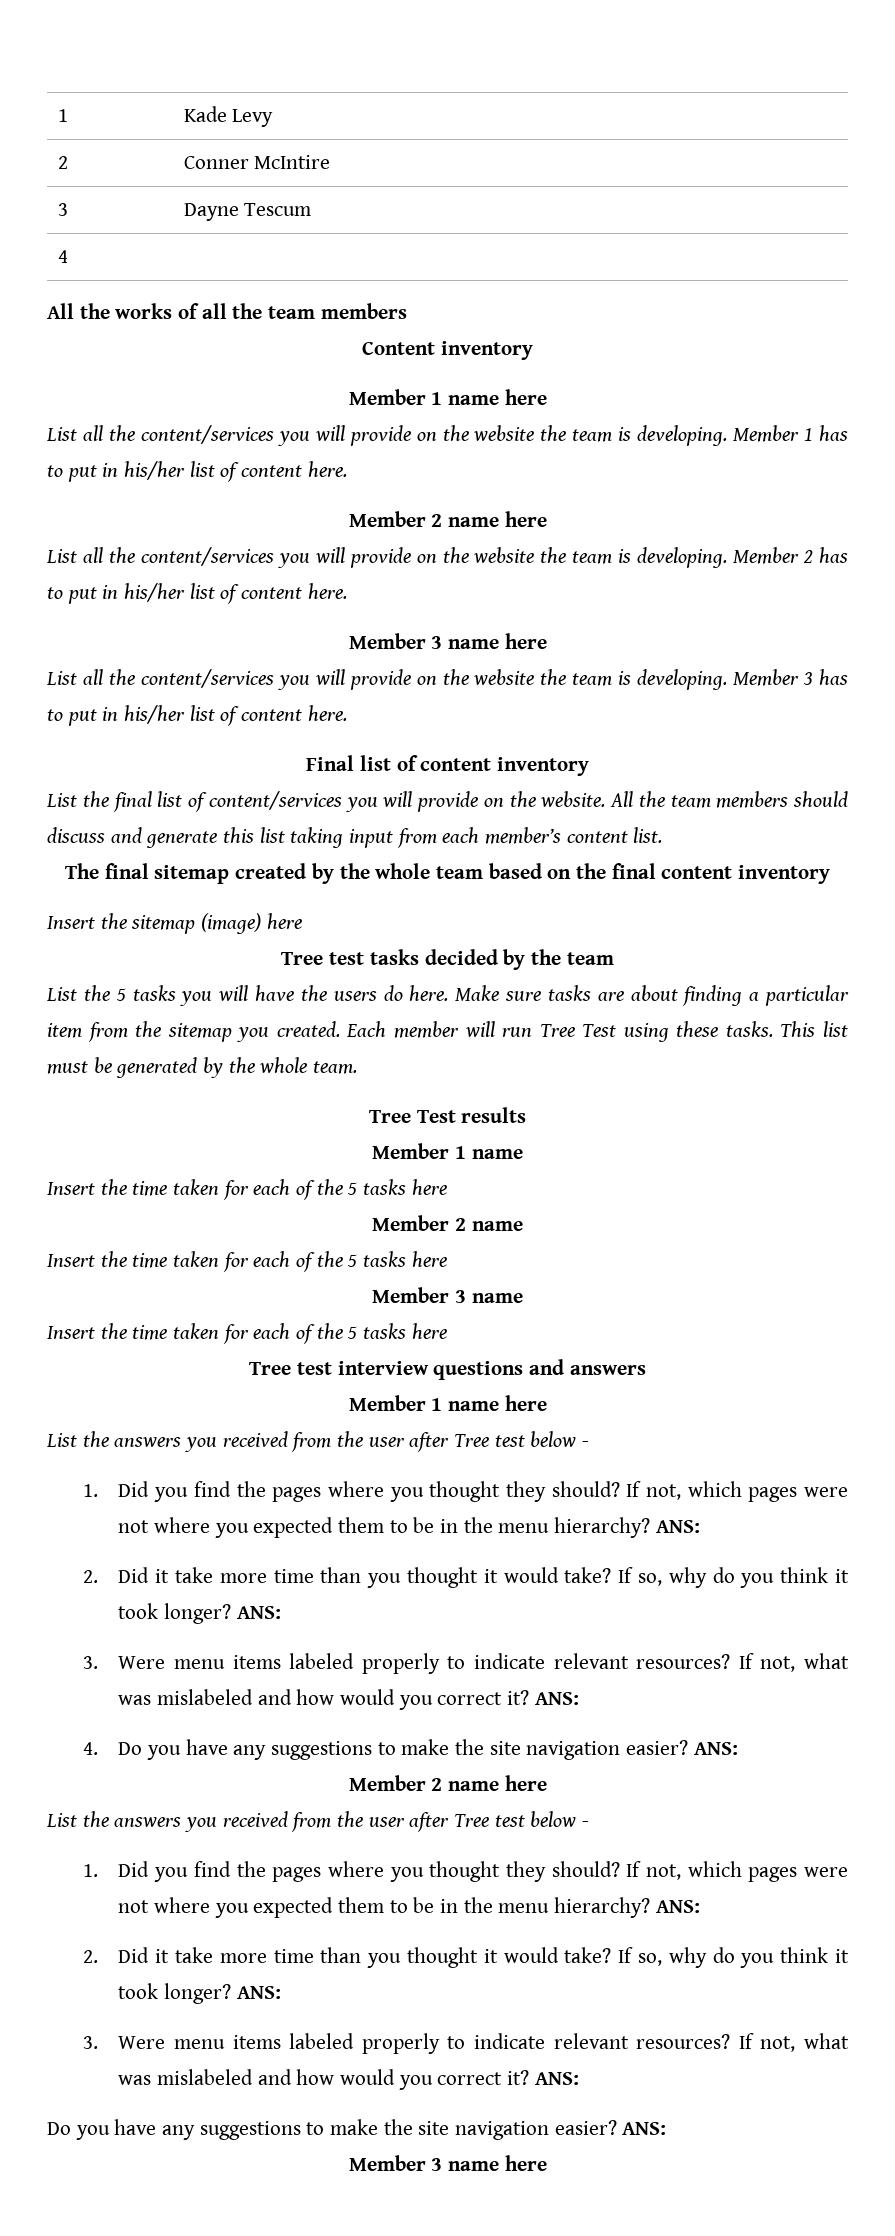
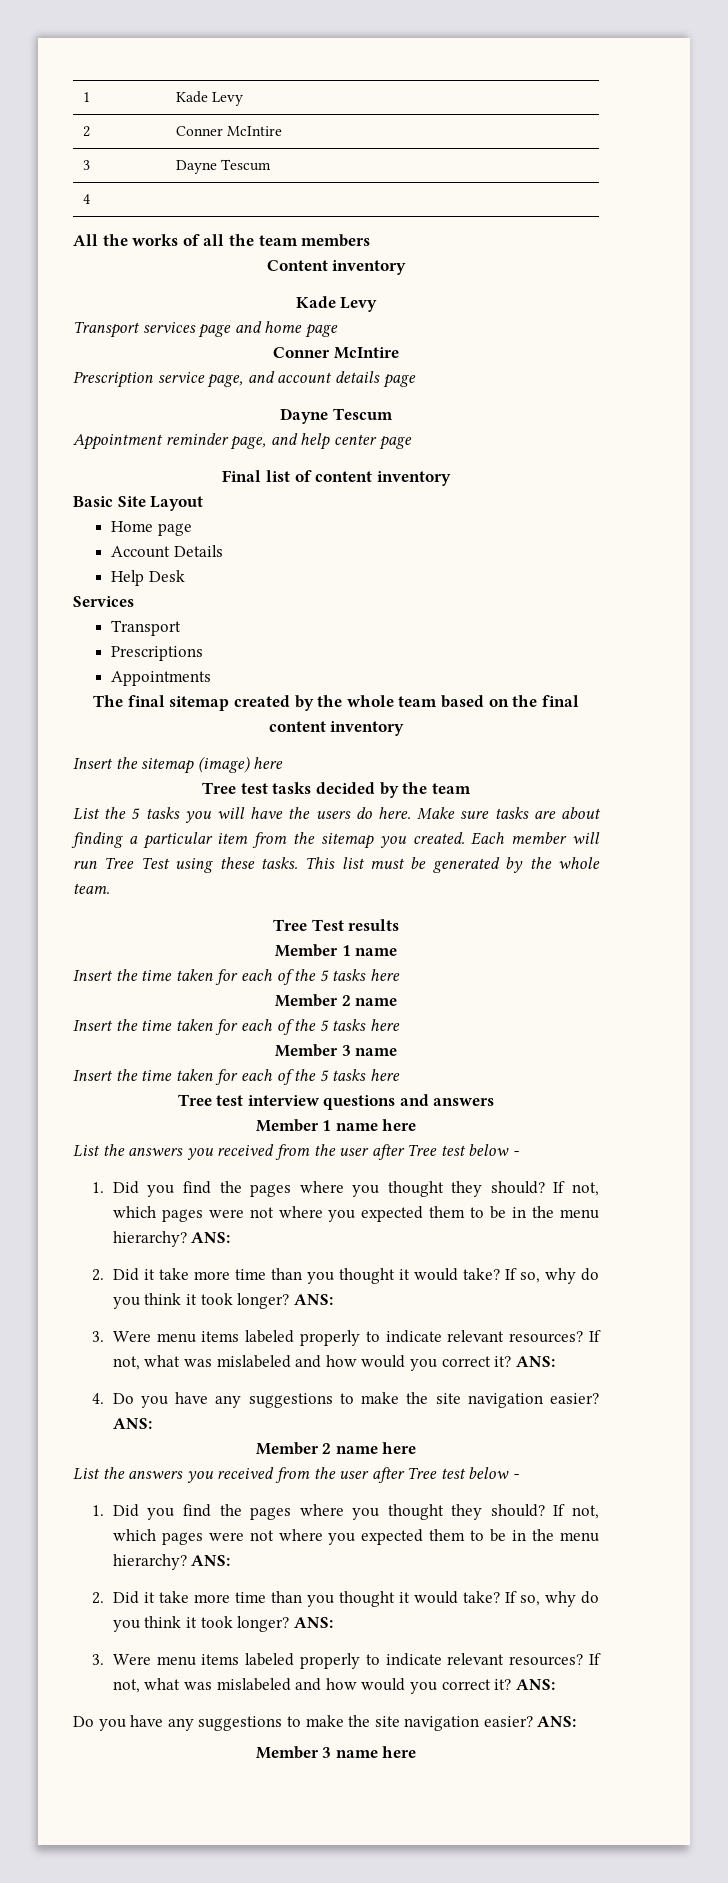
[348,389,547,405] [46,425,848,446] [47,461,347,482] [348,511,547,527] [46,547,848,568] [47,583,347,604] [348,633,547,649] [46,669,848,690] [47,705,347,726] Member 1 name here // List all the content/services you will provide on the website the team is developing. Member 1 has to put in his/her list of content here. // Member 2 name here // List all the content/services you will provide on the website the team is developing. Member 2 has to put in his/her list of content here. // Member 3 name here // List all the content/services you will provide on the website the team is developing. Member 3 has to put in his/her list of content here. -> [295,296,378,312] [73,321,338,338] [273,347,399,359] [73,371,416,388] [280,408,393,424] [73,433,412,450] Kade Levy // Transport services page and home page // Conner McIntire // Prescription service page, and account details page // Dayne Tescum // Appointment reminder page, and help center page
[46,791,848,812] [47,827,663,848] List the final list of content/services you will provide on the website. All the team members should discuss and generate this list taking input from each member’s content list. -> [73,496,204,511] [111,521,192,536] [111,545,223,558] [111,570,185,586] [73,596,134,607] [111,620,182,636] [111,646,204,661] [111,671,212,686] Basic Site Layout // Home page // Account Details // Help Desk // Services // Transport // Prescriptions // Appointments

